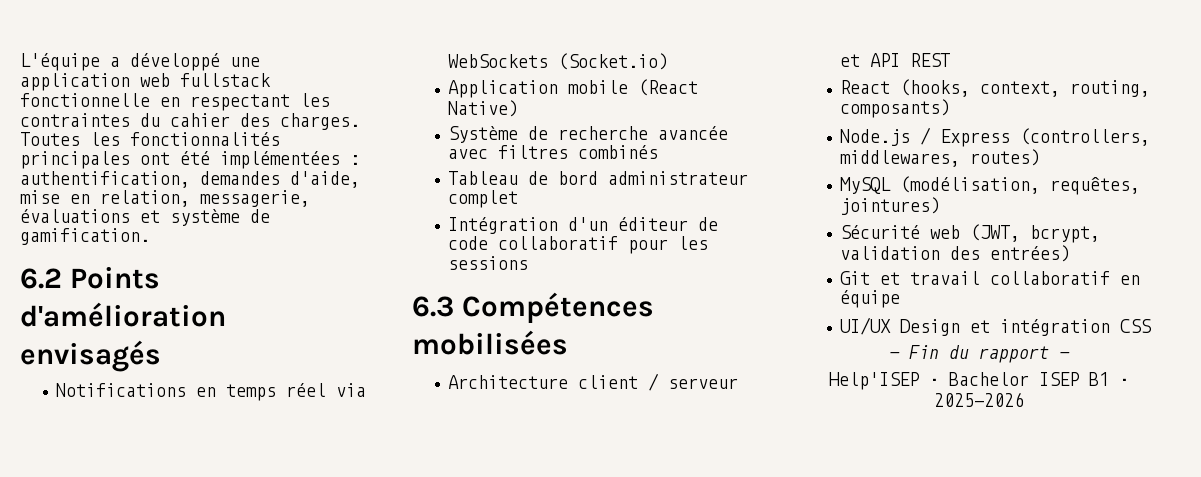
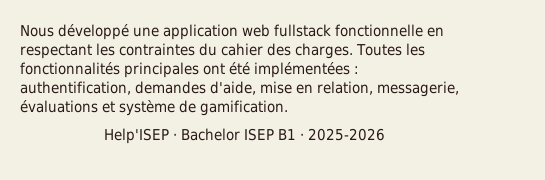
[20,53,120,71] L'équipe a -> [20,25,54,37] Nous
[20,267,160,289] [20,302,226,327] [20,340,161,372] [56,383,367,401] [448,53,669,70] [448,79,699,98] [448,100,519,117] [448,126,729,143] [448,145,659,159] [448,171,749,185] [448,190,519,208] [448,217,719,234] [448,236,709,254] [448,256,529,270] [412,292,654,323] [412,330,568,355] [448,373,739,391] [840,53,951,67] [840,79,1151,97] [840,99,951,118] [840,127,1151,147] [840,149,1041,167] [840,176,1141,195] [840,197,941,215] [840,224,1101,243] [840,245,1071,262] [840,271,1141,285] [840,290,901,308] [840,317,1153,336] [888,345,1070,363] // 6.2 Points d'amélioration envisagés // Notifications en temps réel via WebSockets (Socket.io) // Application mobile (React Native) // Système de recherche avancée avec filtres combinés // Tableau de bord administrateur complet // Intégration d'un éditeur de code collaboratif pour les sessions // 6.3 Compétences mobilisées // Architecture client / serveur et API REST // React (hooks, context, routing, composants) // Node.js / Express (controllers, middlewares, routes) // MySQL (modélisation, requêtes, jointures) // Sécurité web (JWT, bcrypt, validation des entrées) // Git et travail collaboratif en équipe // UI/UX Design et intégration CSS // — Fin du rapport — -> (289, 108) none

